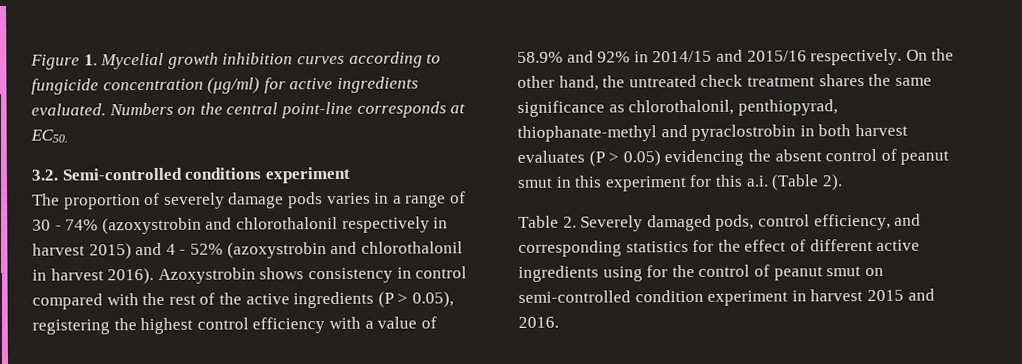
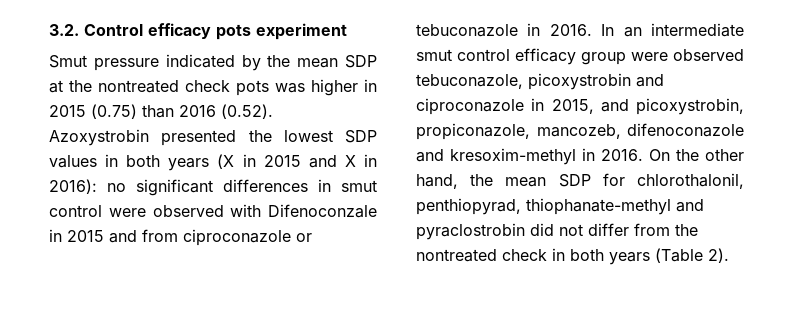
[30,51,442,70] [31,76,419,95] [31,101,467,119] [30,129,68,143] [31,166,351,184] [32,191,466,210] [32,216,449,235] [32,241,463,260] [32,266,468,285] [32,291,454,310] [32,316,437,335] [517,48,903,66] Figure 1. Mycelial growth inhibition curves according to fungicide concentration (μg/ml) for active ingredients evaluated. Numbers on the central point-line corresponds at EC50. // 3.2. Semi-controlled conditions experiment // The proportion of severely damage pods varies in a range of 30 - 74% (azoxystrobin and chlorothalonil respectively in harvest 2015) and 4 - 52% (azoxystrobin and chlorothalonil in harvest 2016). Azoxystrobin shows consistency in control compared with the rest of the active ingredients (P > 0.05), registering the highest control efficiency with a value of 58.9% and 92% in 2014/15 and 2015/16 respectively. -> [49,23,347,40] [49,54,378,71] [49,79,377,96] [49,104,273,119] [49,129,377,146] [49,154,377,171] [49,179,377,196] [49,204,377,218] [49,229,312,246] [416,23,744,37] [416,48,744,65] [416,73,664,90] [416,98,744,115] [416,123,744,140] [416,148,643,165] 3.2. Control efficacy pots experiment // Smut pressure indicated by the mean SDP at the nontreated check pots was higher in 2015 (0.75) than 2016 (0.52). Azoxystrobin presented the lowest SDP values in both years (X in 2015 and X in 2016): no significant differences in smut control were observed with Difenoconzale in 2015 and from ciproconazole or tebuconazole in 2016. In an intermediate smut control efficacy group were observed tebuconazole, picoxystrobin and ciproconazole in 2015, and picoxystrobin, propiconazole, mancozeb, difenoconazole and kresoxim-methyl in 2016.
[628,73,932,88] [517,100,625,117] untreated check treatment shares the same significance as -> [505,173,625,187] mean SDP for
[799,123,908,137] [517,148,950,167] [517,174,843,192] [518,213,922,232] [518,238,921,257] [518,264,884,282] [518,288,935,306] [518,316,559,328] in both harvest evaluates (P > 0.05) evidencing the absent control of peanut smut in this experiment for this a.i. (Table 2). // Table 2. Severely damaged pods, control efficiency, and corresponding statistics for the effect of different active ingredients using for the control of peanut smut on semi-controlled condition experiment in harvest 2015 and 2016. -> [530,223,698,236] [416,248,729,265] did not differ from the nontreated check in both years (Table 2).

